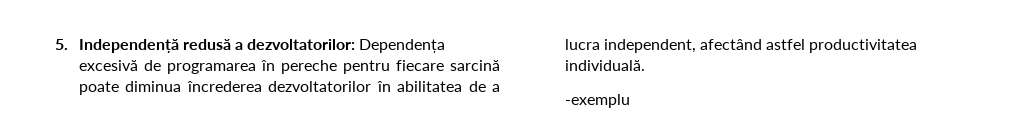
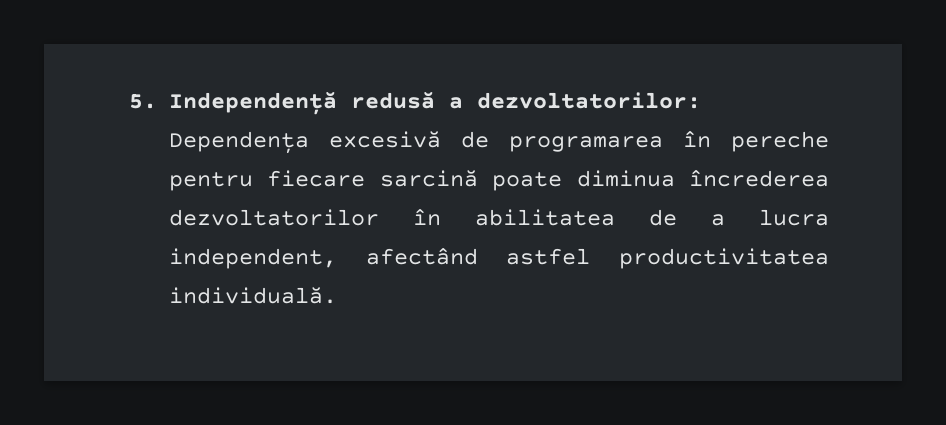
[564,94,630,108] // -exemplu -> (337, 295) none

